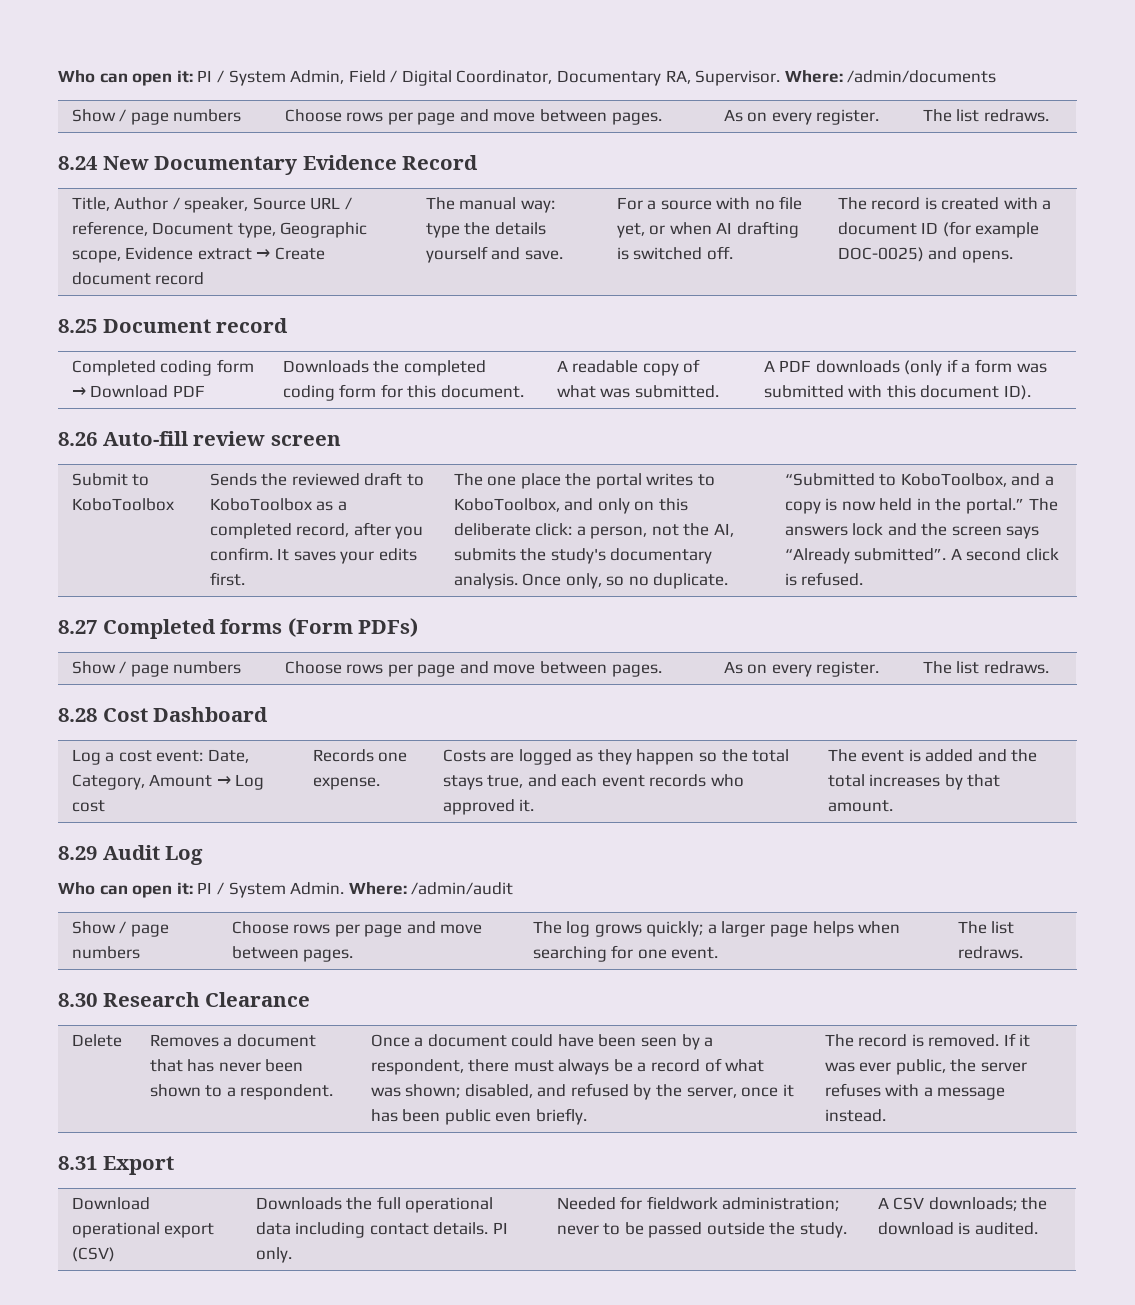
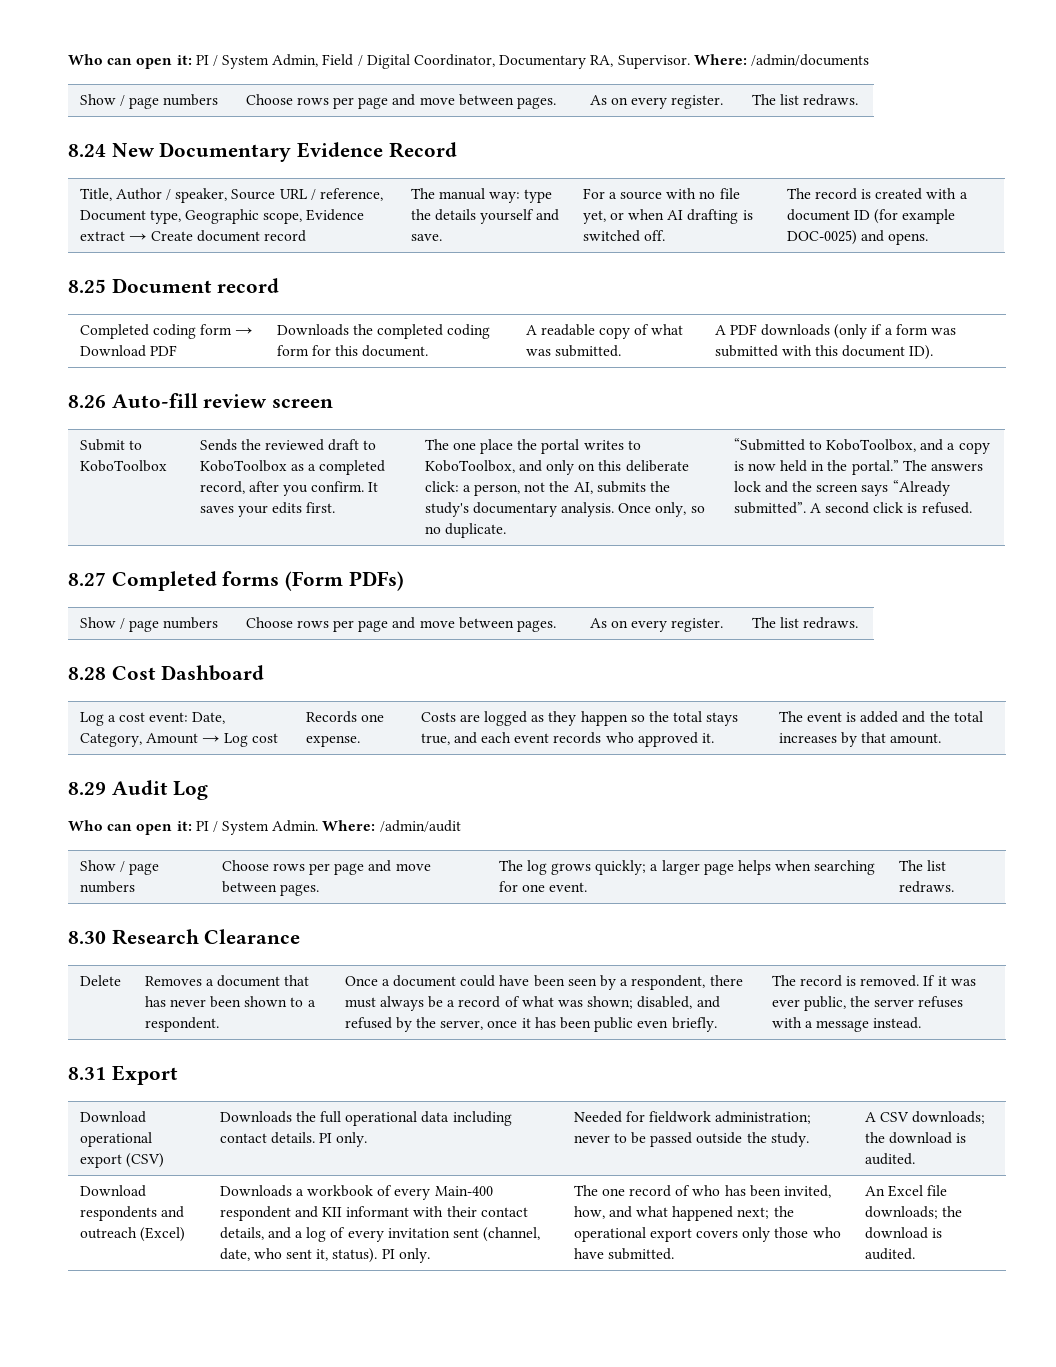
(1038, 1228) none -> [79,1185,146,1197] [79,1206,184,1221] [79,1227,185,1242] [219,1185,493,1200] [219,1206,528,1221] [219,1227,541,1242] [219,1248,430,1263] [573,1185,832,1198] [573,1206,794,1221] [573,1227,841,1242] [573,1248,674,1260] [864,1185,948,1197] [864,1206,962,1219] [864,1227,942,1239] [864,1248,915,1260] // Download respondents and outreach (Excel) | Downloads a workbook of every Main-400 respondent and KII informant with their contact details, and a log of every invitation sent (channel, date, who sent it, status). PI only. | The one record of who has been invited, how, and what happened next; the operational export covers only those who have submitted. | An Excel file downloads; the download is audited.

